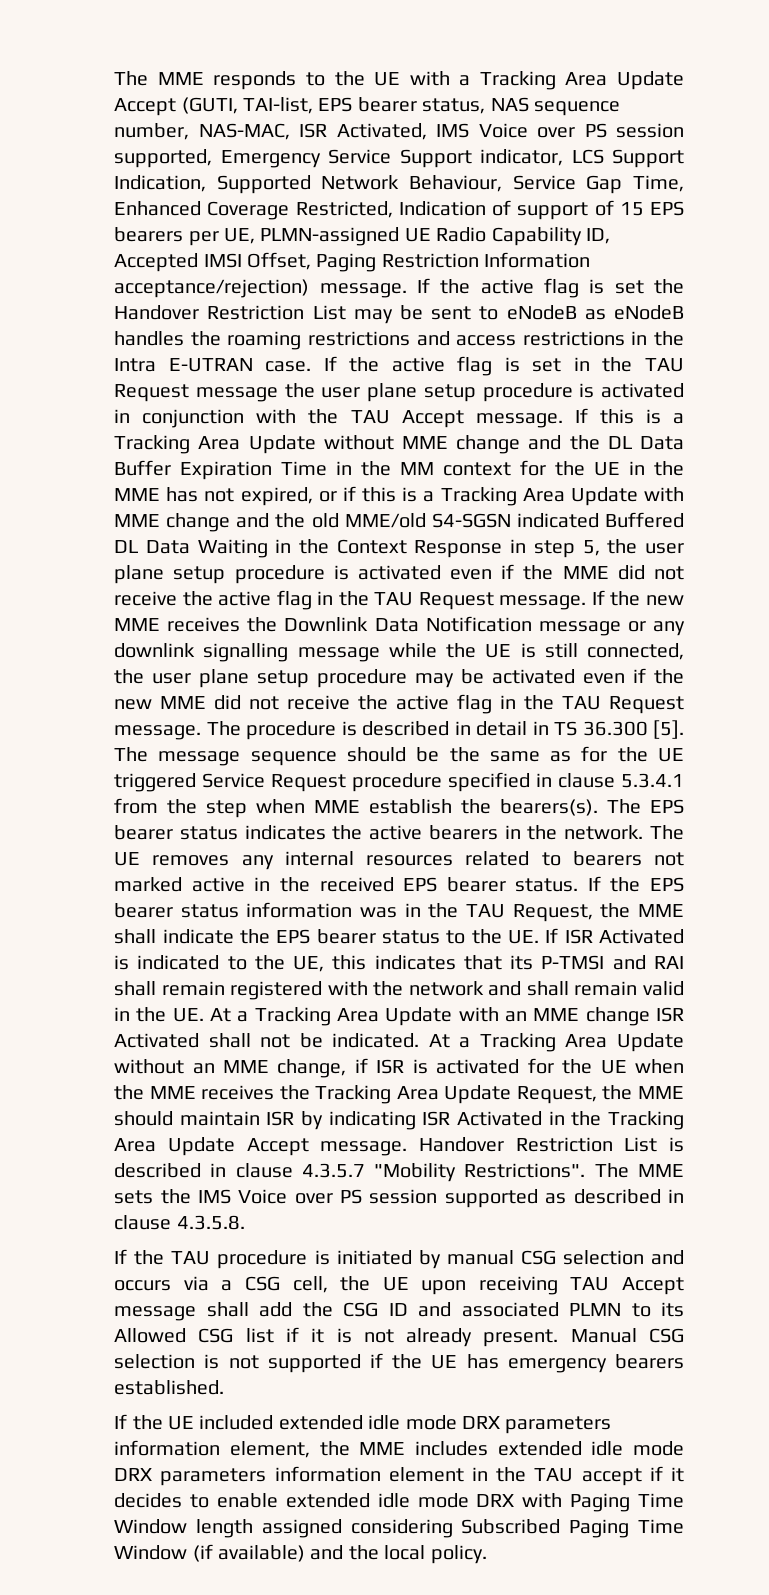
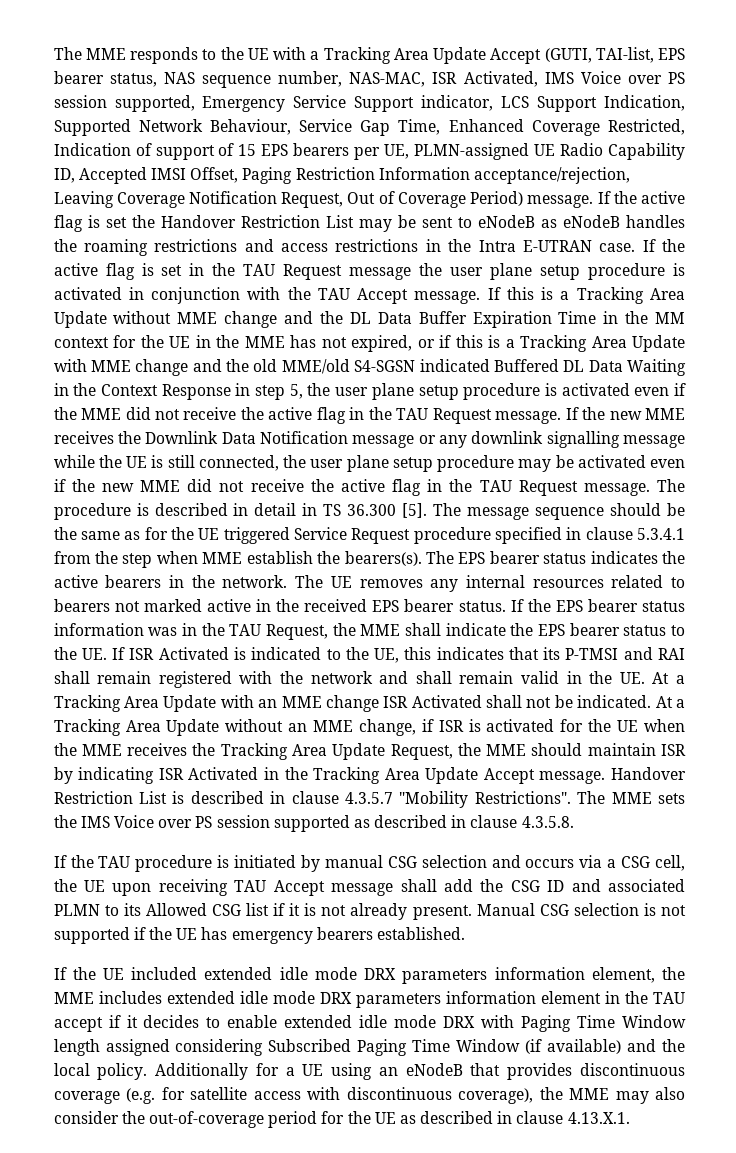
[114,279,310,298] acceptance/rejection) -> [473,167,630,184] [53,191,524,208] acceptance/rejection, Leaving Coverage Notification Request, Out of Coverage Period)
(487, 1554) none -> [155,1063,685,1080] [53,1087,685,1104] [53,1111,630,1128] Additionally for a UE using an eNodeB that provides discontinuous coverage (e.g. for satellite access with discontinuous coverage), the MME may also consider the out-of-coverage period for the UE as described in clause 4.13.X.1.

